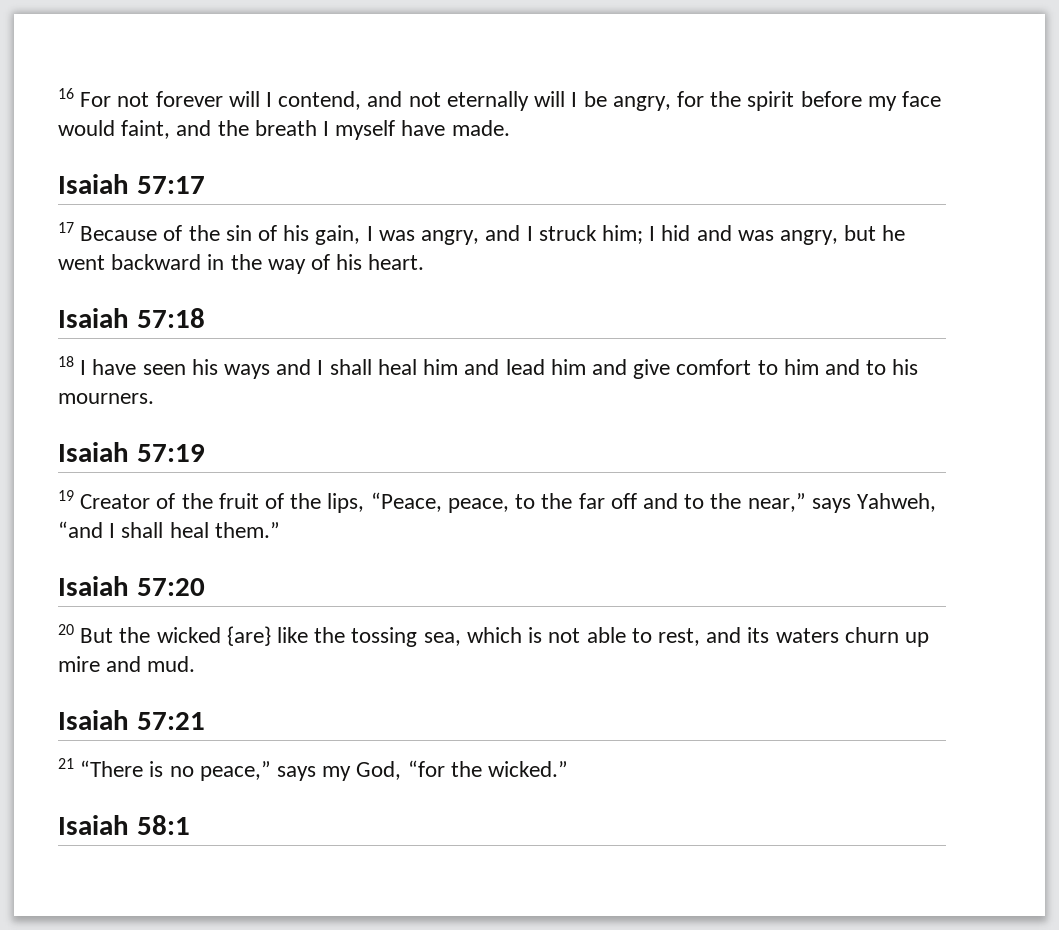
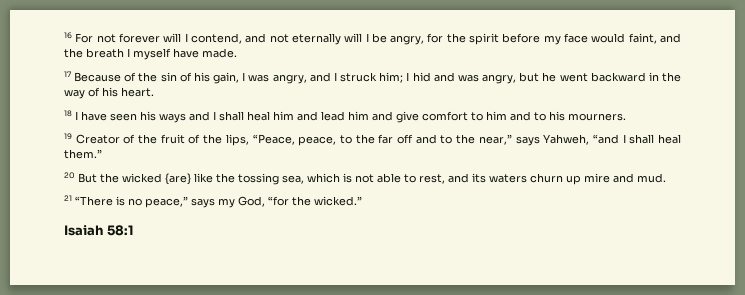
[58,174,205,194] // Isaiah 57:17 -> (237, 53) none
[58,308,205,328] // Isaiah 57:18 -> (154, 92) none
[58,442,205,462] // Isaiah 57:19 -> (626, 117) none
[58,576,205,596] // Isaiah 57:20 -> (102, 154) none
[58,710,205,730] // Isaiah 57:21 -> (666, 178) none

